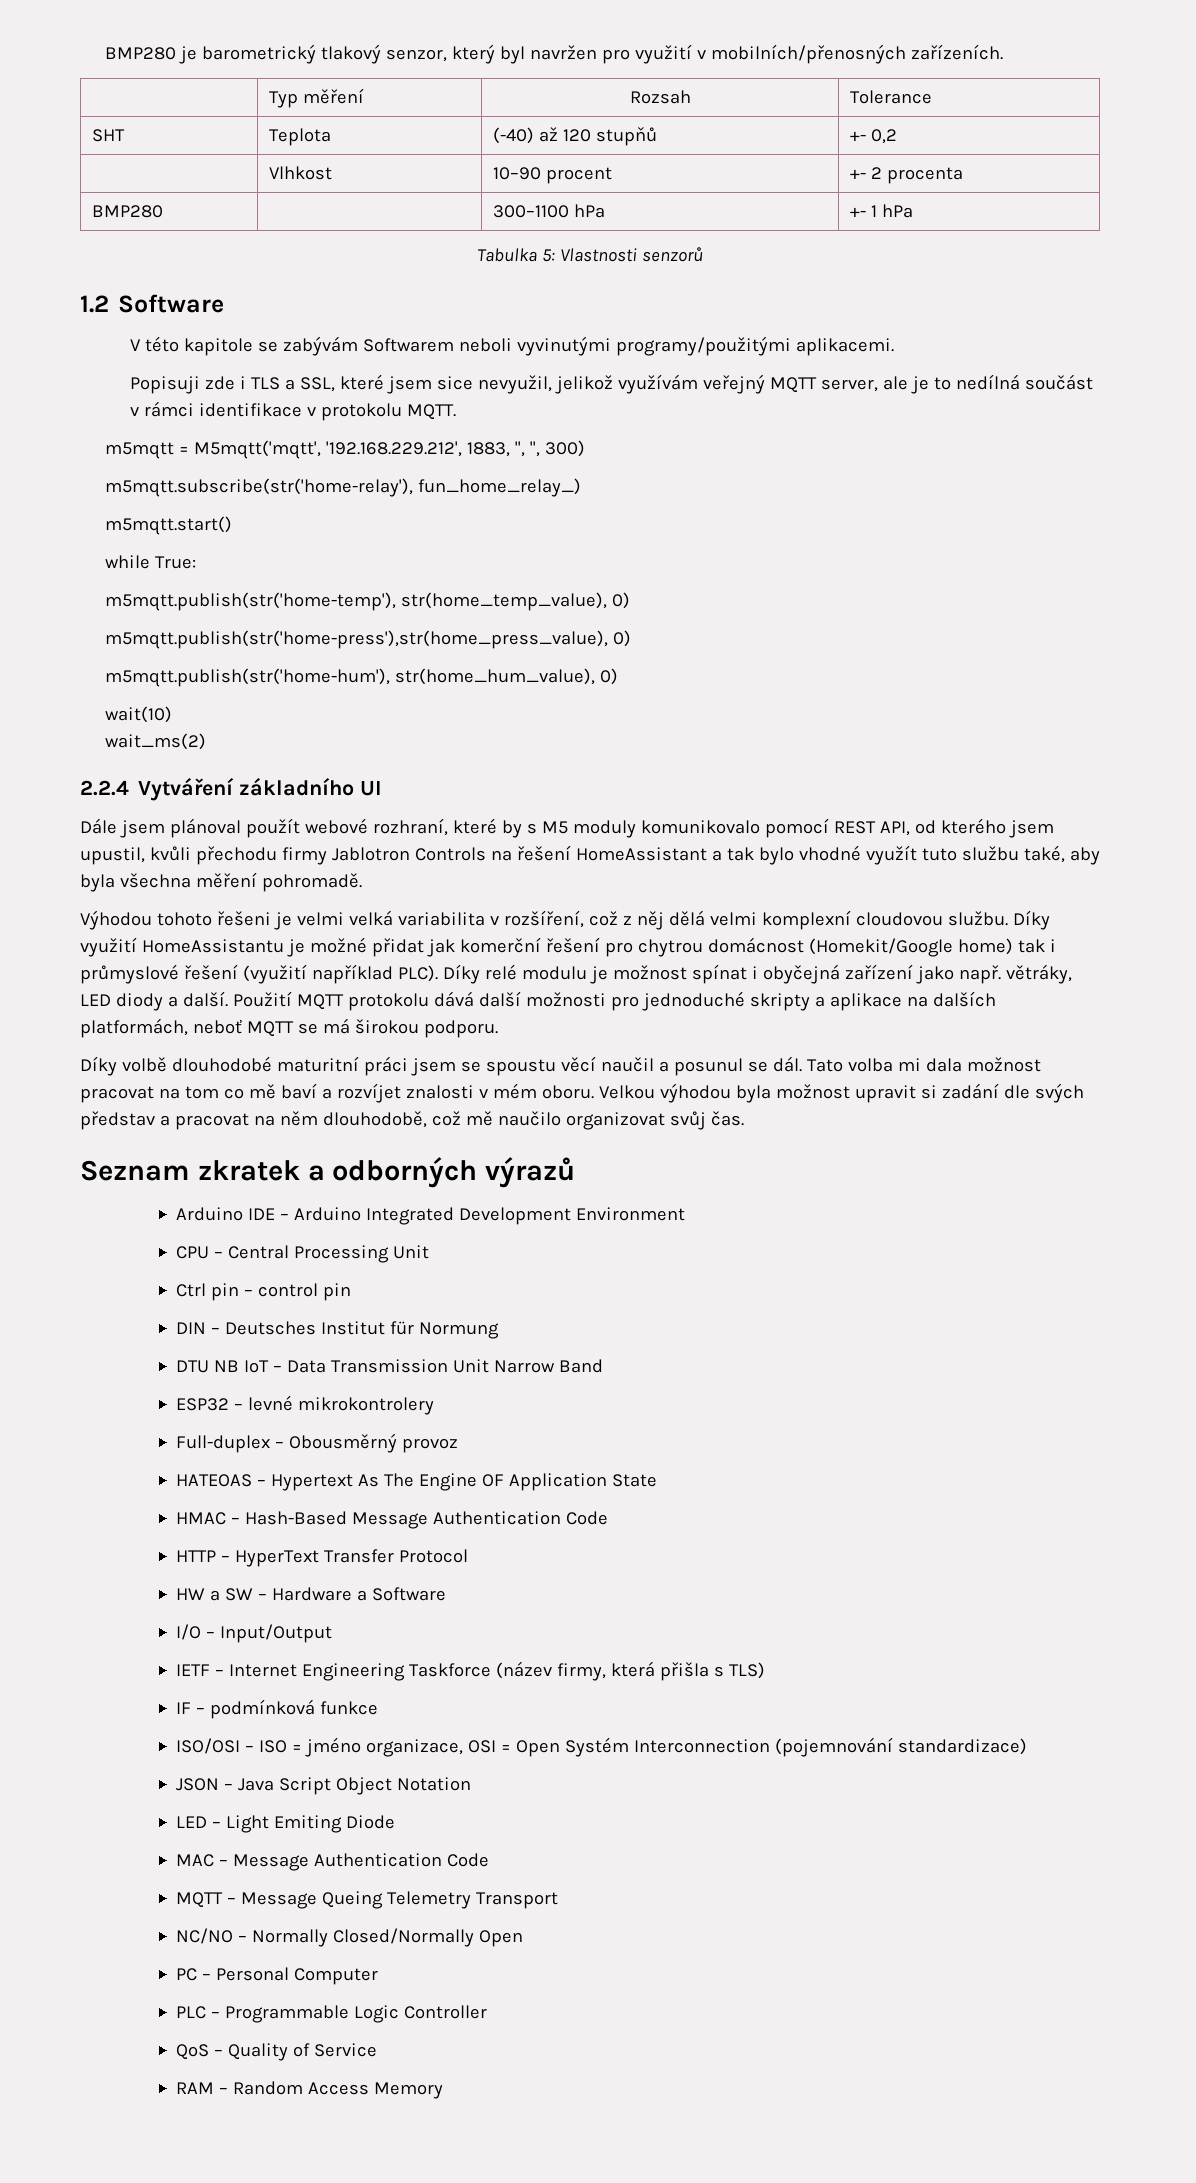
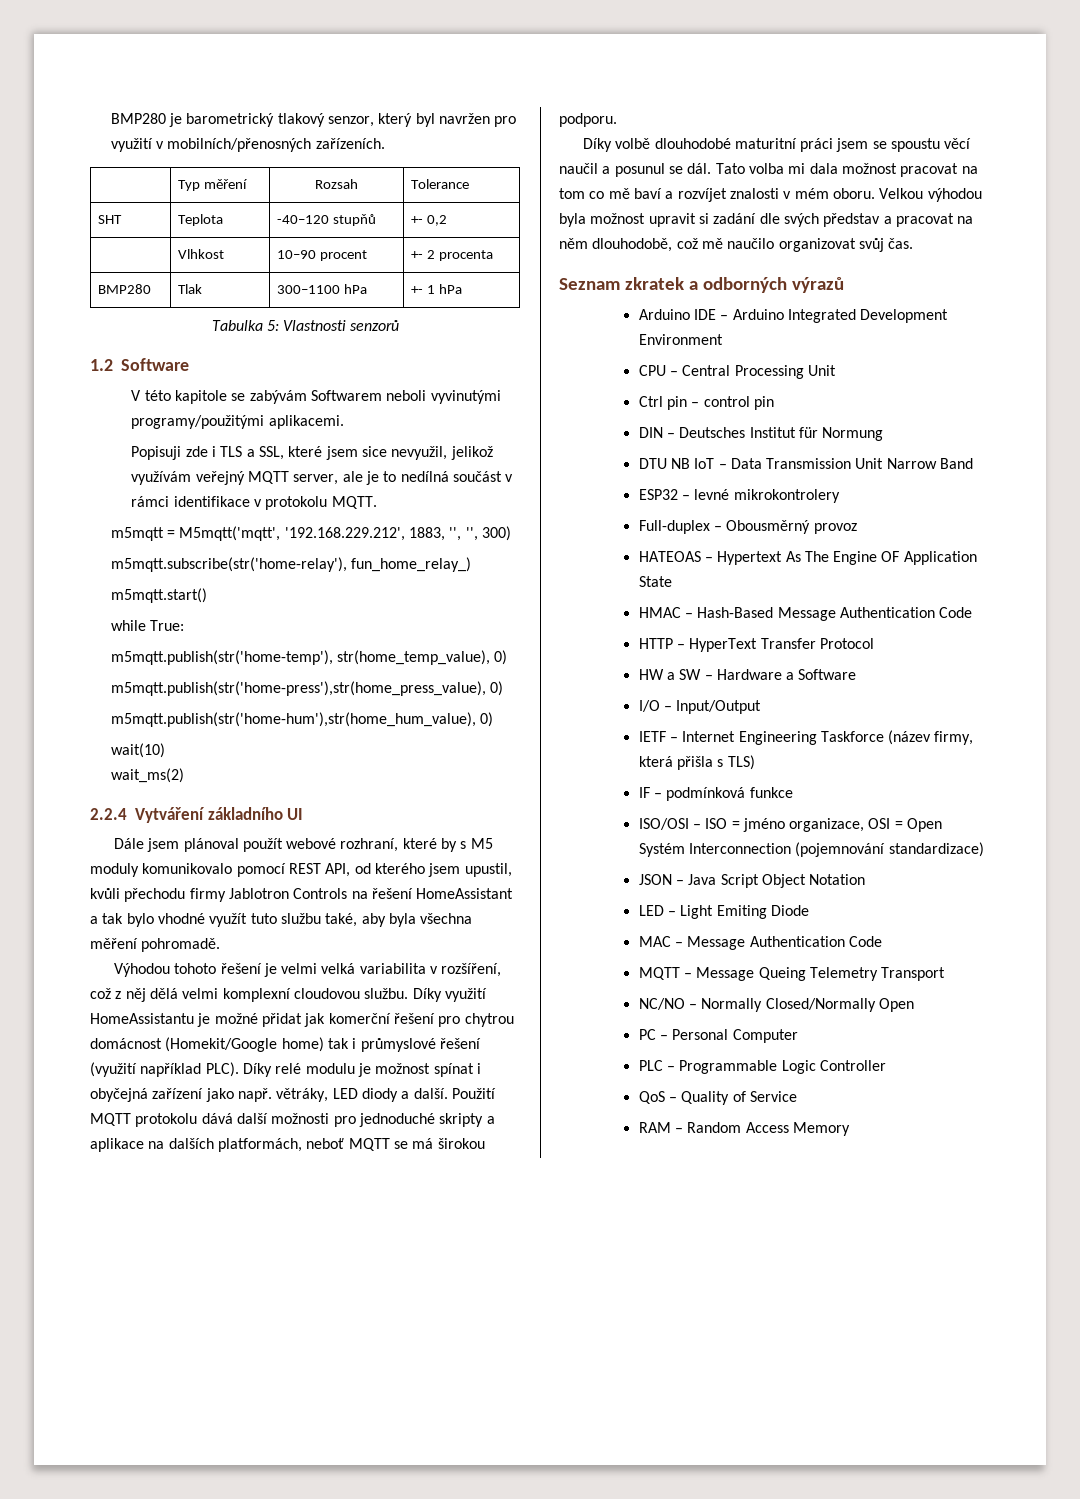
[492,127,591,144] (-40) až 120 -> [277,215,330,224] -40–120
(163, 211) none -> [178,284,203,294] Tlak
[105,668,596,687] m5mqtt.publish(str('home-hum'), str(home_hum_value), -> [110,712,476,727] m5mqtt.publish(str('home-hum'),str(home_hum_value),
[216,911,271,926] řešeni -> [220,963,262,974] řešení

